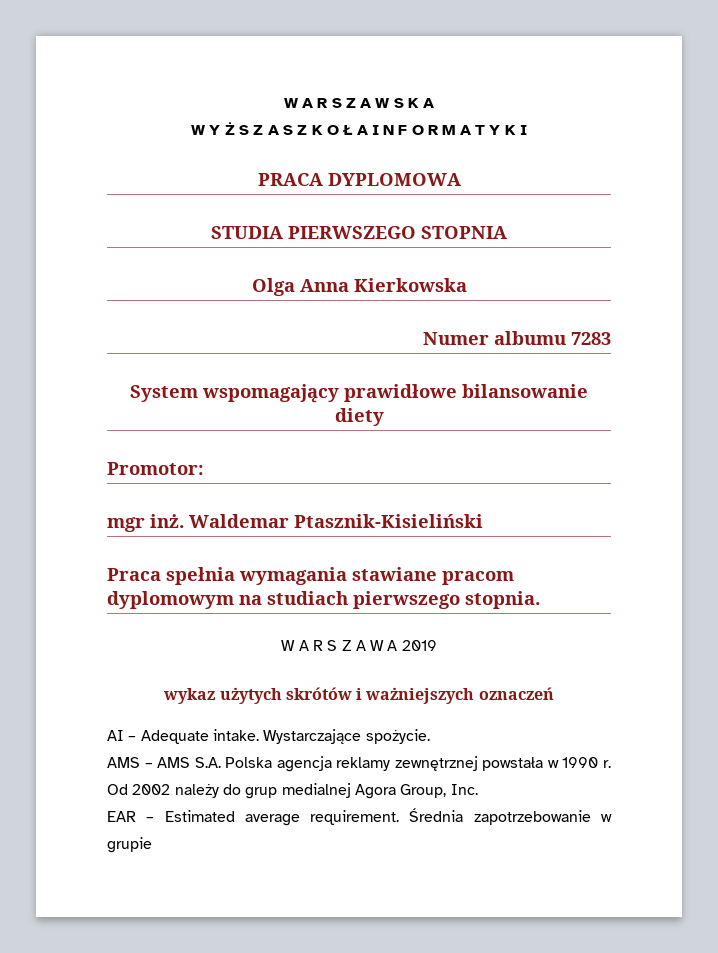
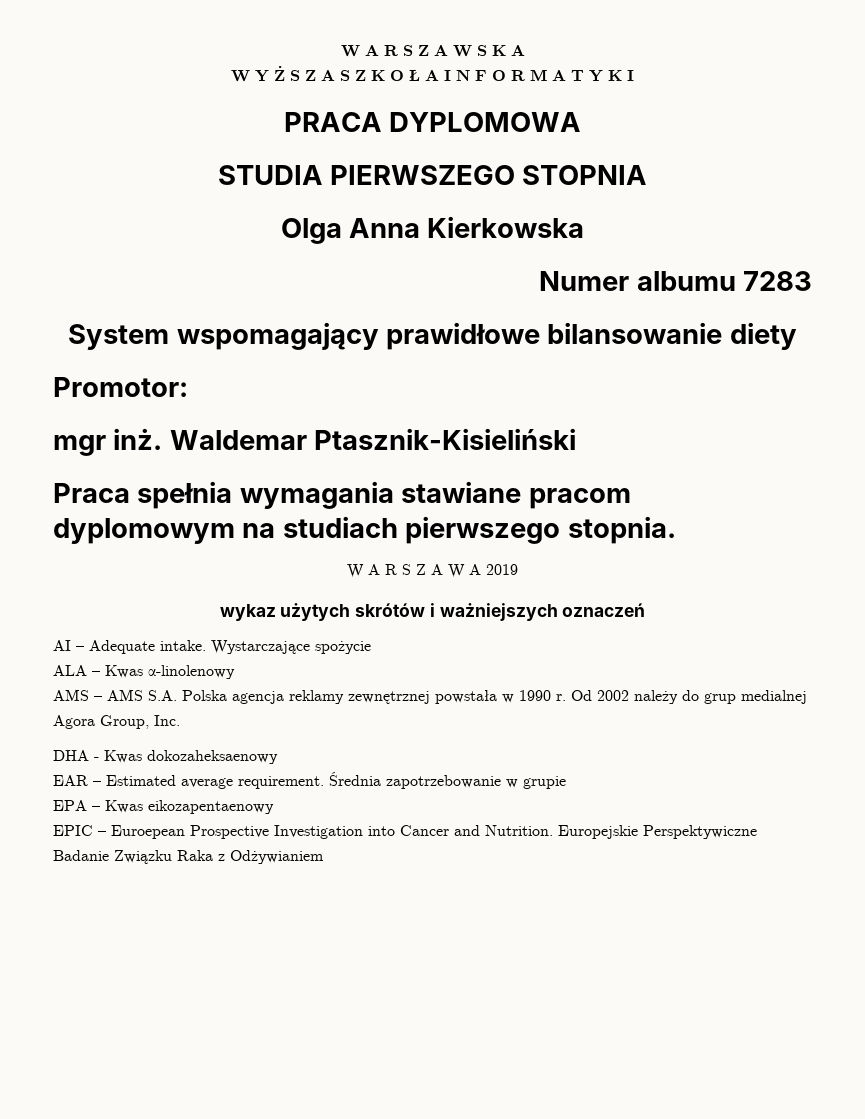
[365,729,430,744] spożycie. -> [315,641,371,654] [53,665,235,679] spożycie // ALA – Kwas α-linolenowy
(478, 789) none -> [53,750,278,764] // DHA - Kwas dokozaheksaenowy
(152, 845) none -> [53,800,274,814] [53,825,757,839] [53,850,324,864] // EPA – Kwas eikozapentaenowy // EPIC – Euroepean Prospective Investigation into Cancer and Nutrition. Europejskie Perspektywiczne Badanie Związku Raka z Odżywianiem

